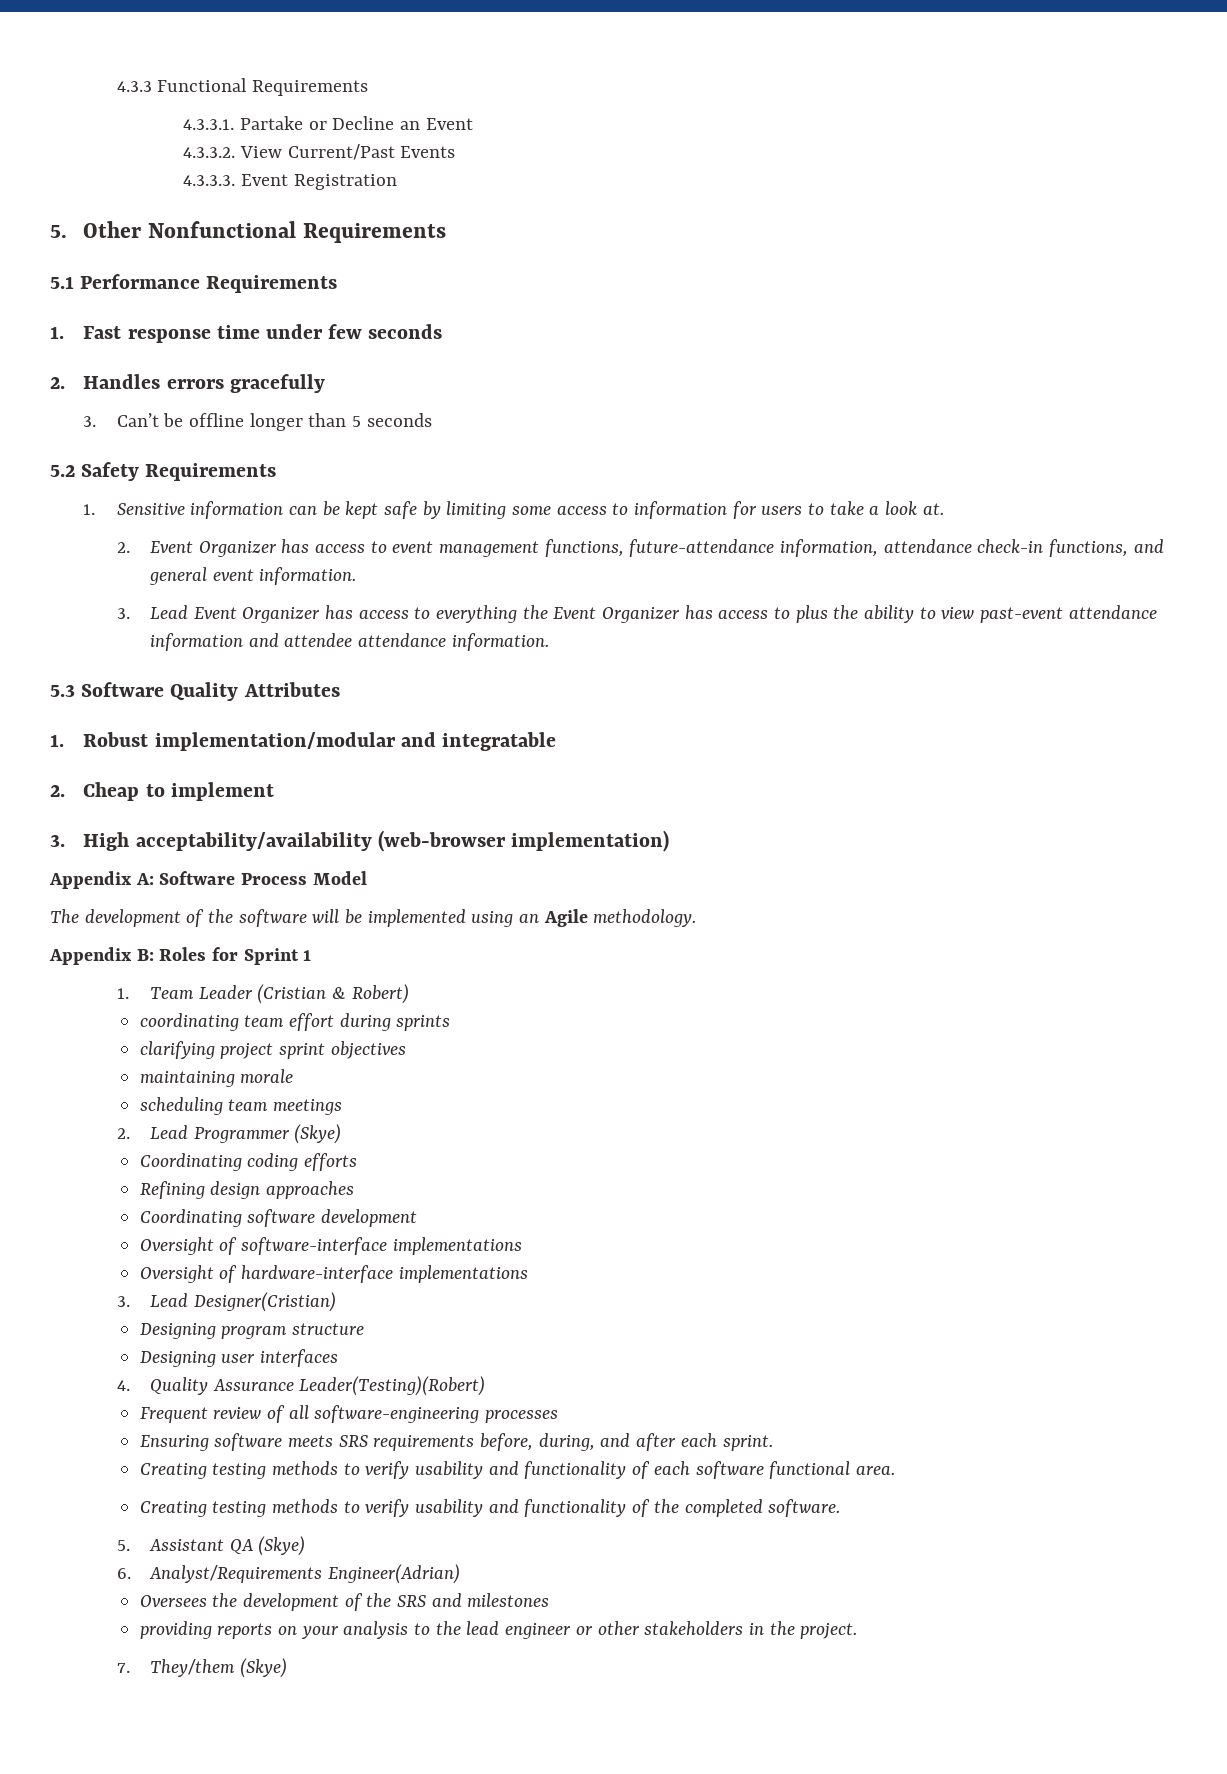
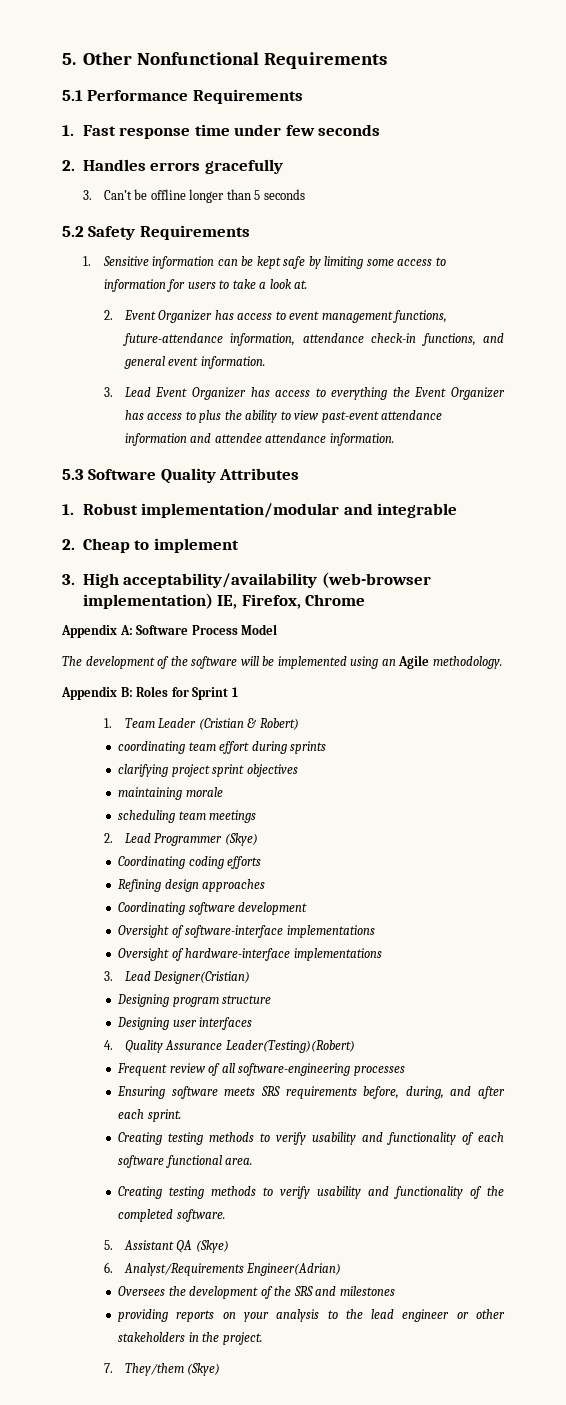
[116,78,369,96] [183,116,473,130] [183,144,456,160] [183,174,397,190] 4.3.3 Functional Requirements // 4.3.3.1. Partake or Decline an Event // 4.3.3.2. View Current/Past Events // 4.3.3.3. Event Registration // -> (62, 59) none
[441,732,556,751] integratable -> [377,503,458,518] integrable
(669, 841) none -> [217,594,366,609] IE, Firefox, Chrome

